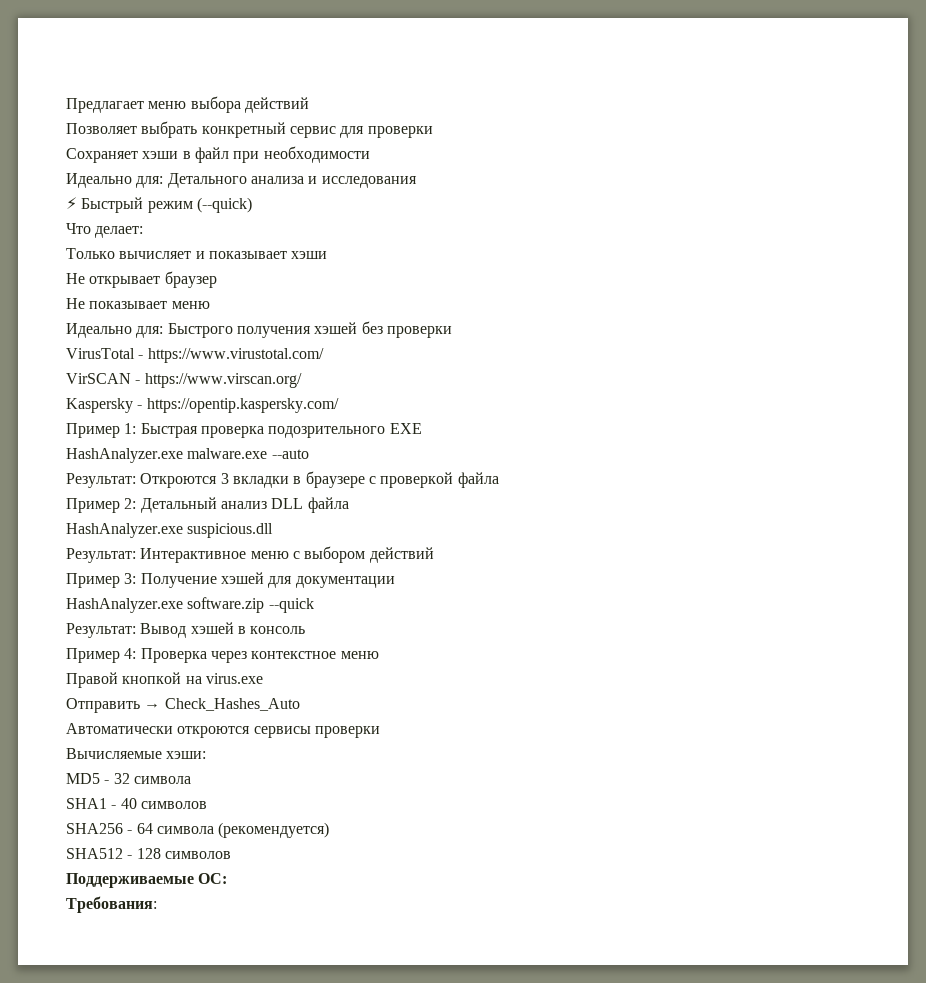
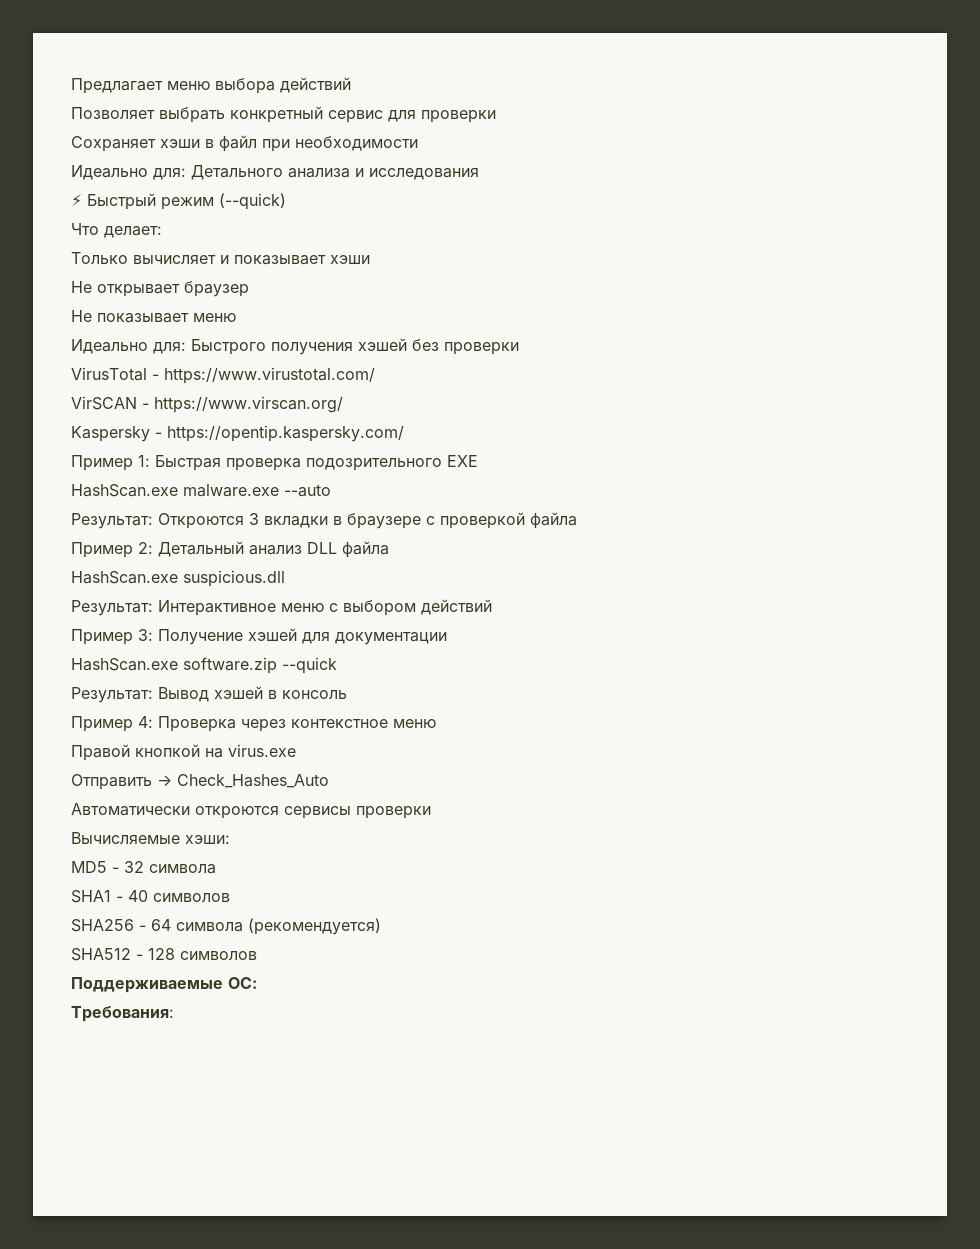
[66,448,183,463] HashAnalyzer.exe -> [71,484,178,497] HashScan.exe
[66,523,183,538] HashAnalyzer.exe -> [71,571,178,584] HashScan.exe
[66,598,183,613] HashAnalyzer.exe -> [71,658,178,671] HashScan.exe

